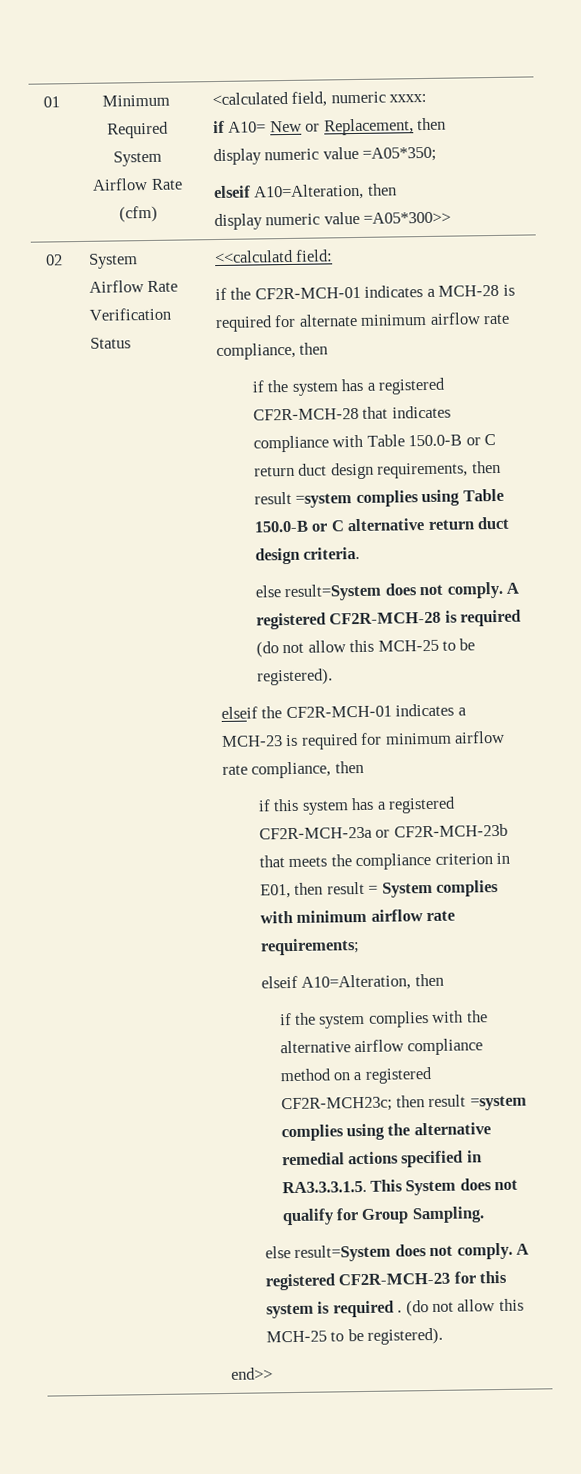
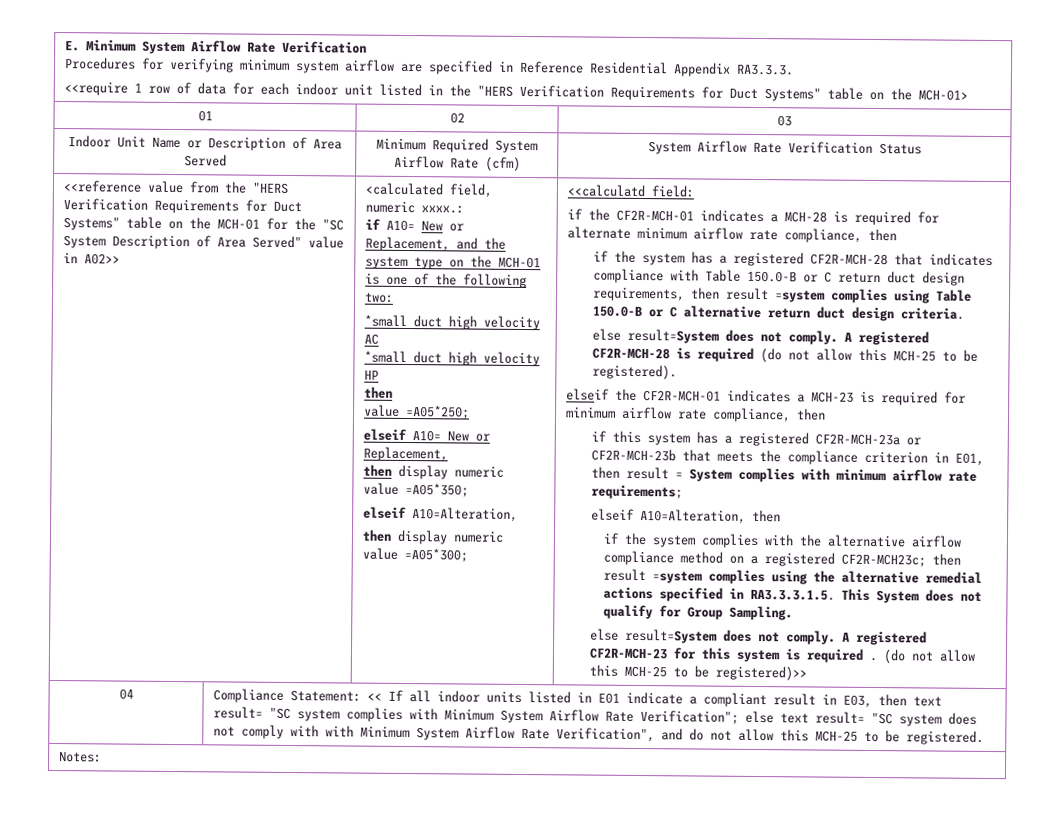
[42,96,60,108] 01 -> [65,39,368,55] [64,57,795,77] [64,81,969,102] [197,110,213,122] [449,112,465,124] [776,115,792,127] [67,135,342,151] [183,154,227,167] E. Minimum System Airflow Rate Verification // Procedures for verifying minimum system airflow are specified in Reference Residential Appendix RA3.3.3. // <<require 1 row of data for each indoor unit listed in the "HERS Verification Requirements for Duct Systems" table on the MCH-01> // 01 | 02 | 03 // Indoor Unit Name or Description of Area Served
(158, 214) none -> [647,140,922,155] [63,180,289,194] [63,198,303,214] [63,216,345,231] [63,234,345,250] [63,252,121,265] | System Airflow Rate Verification Status // <<reference value from the "HERS Verification Requirements for Duct Systems" table on the MCH-01 for the "SC System Description of Area Served" value in A02>>
[389,93,428,103] xxxx: -> [421,205,465,214] xxxx.:
[417,117,447,131] then // -> [456,237,507,250] [365,255,542,270] [365,272,528,289] [364,292,395,303] [364,314,541,331] [364,333,380,345] [364,350,541,367] [364,369,380,380] [364,386,394,399] [363,404,471,420] [363,428,491,442] [363,446,449,462] [363,464,393,477] and the system type on the MCH-01 is one of the following two: // *small duct high velocity AC // *small duct high velocity HP // then // value =A05*250; // elseif A10= New or Replacement, // then
[366,183,397,196] [213,211,452,231] [44,254,63,266] [87,253,138,269] [88,280,179,293] [88,307,171,321] [89,337,131,349] then // display numeric value =A05*300>> // 02 | System Airflow Rate Verification Status -> [362,529,505,545] [362,547,469,563] // then display numeric value =A05*300;
[367,1327,444,1345] [230,1367,273,1380] registered). // end>> -> [715,665,808,681] [118,688,134,700] [213,688,943,708] [213,706,978,727] [213,724,985,745] [59,751,103,763] registered)>> // 04 | Compliance Statement: << If all indoor units listed in E01 indicate a compliant result in E03, then text result= "SC system complies with Minimum System Airflow Rate Verification"; else text result= "SC system does not comply with with Minimum System Airflow Rate Verification", and do not allow this MCH-25 to be registered. // Notes:

